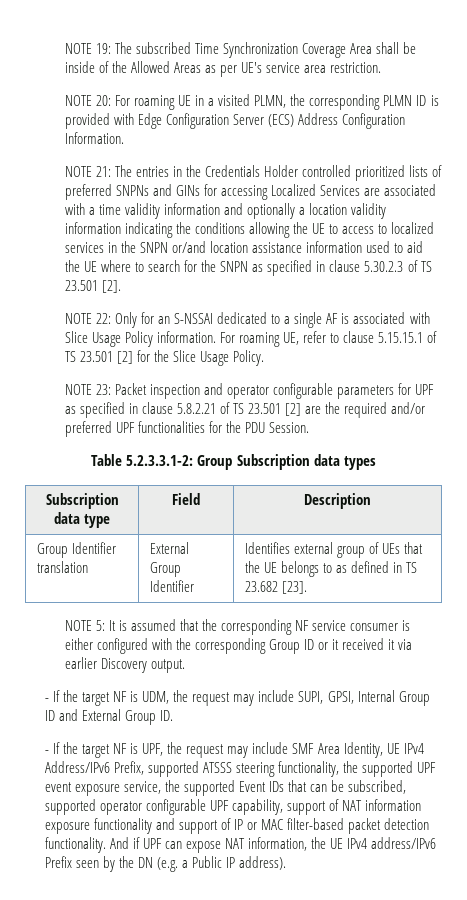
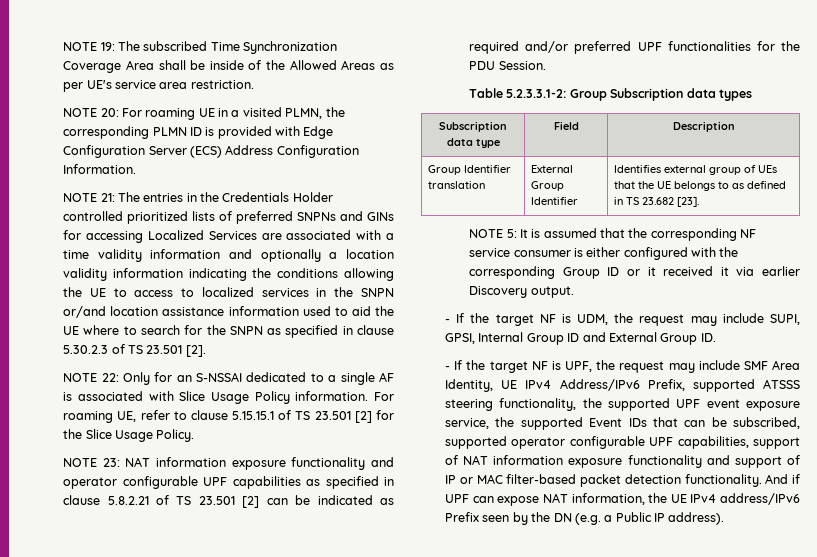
[114,383,435,399] Packet inspection and operator configurable parameters for UPF -> [125,457,394,470] [63,476,301,489] NAT information exposure functionality and operator configurable UPF capabilities
[305,402,341,414] are the -> [266,495,394,505] can be indicated as
[232,799,284,815] capability, -> [677,436,749,449] capabilities,

